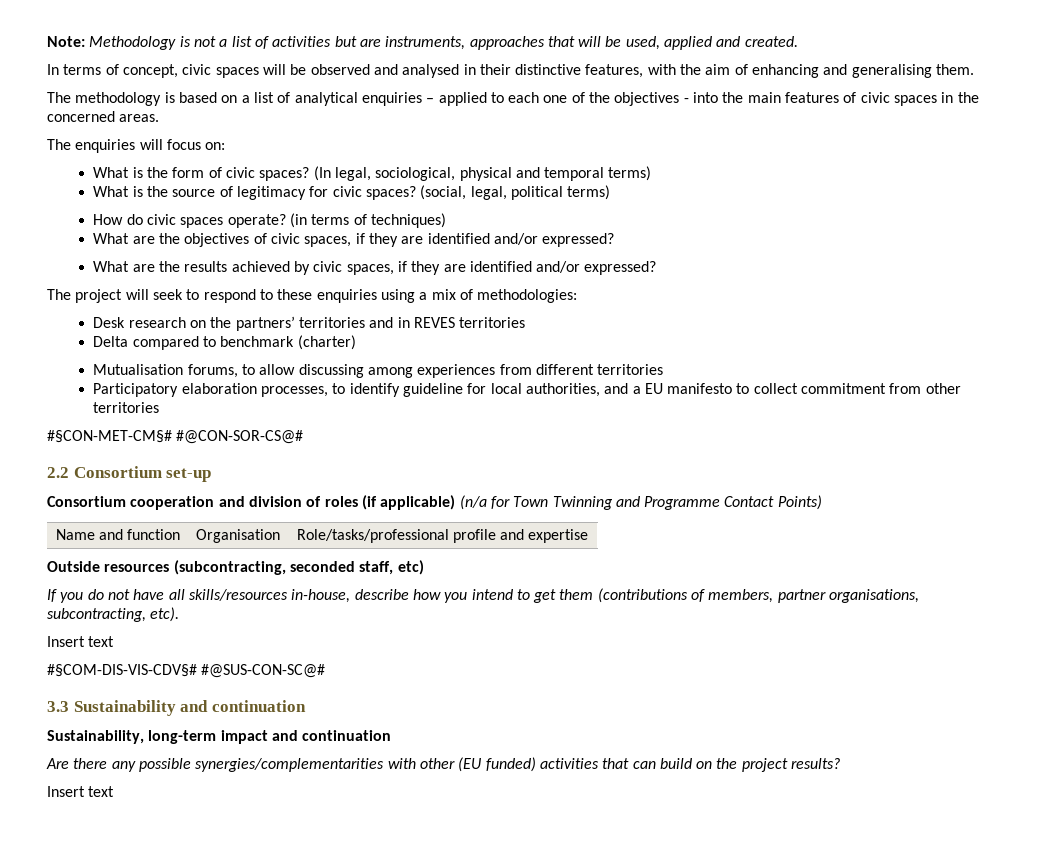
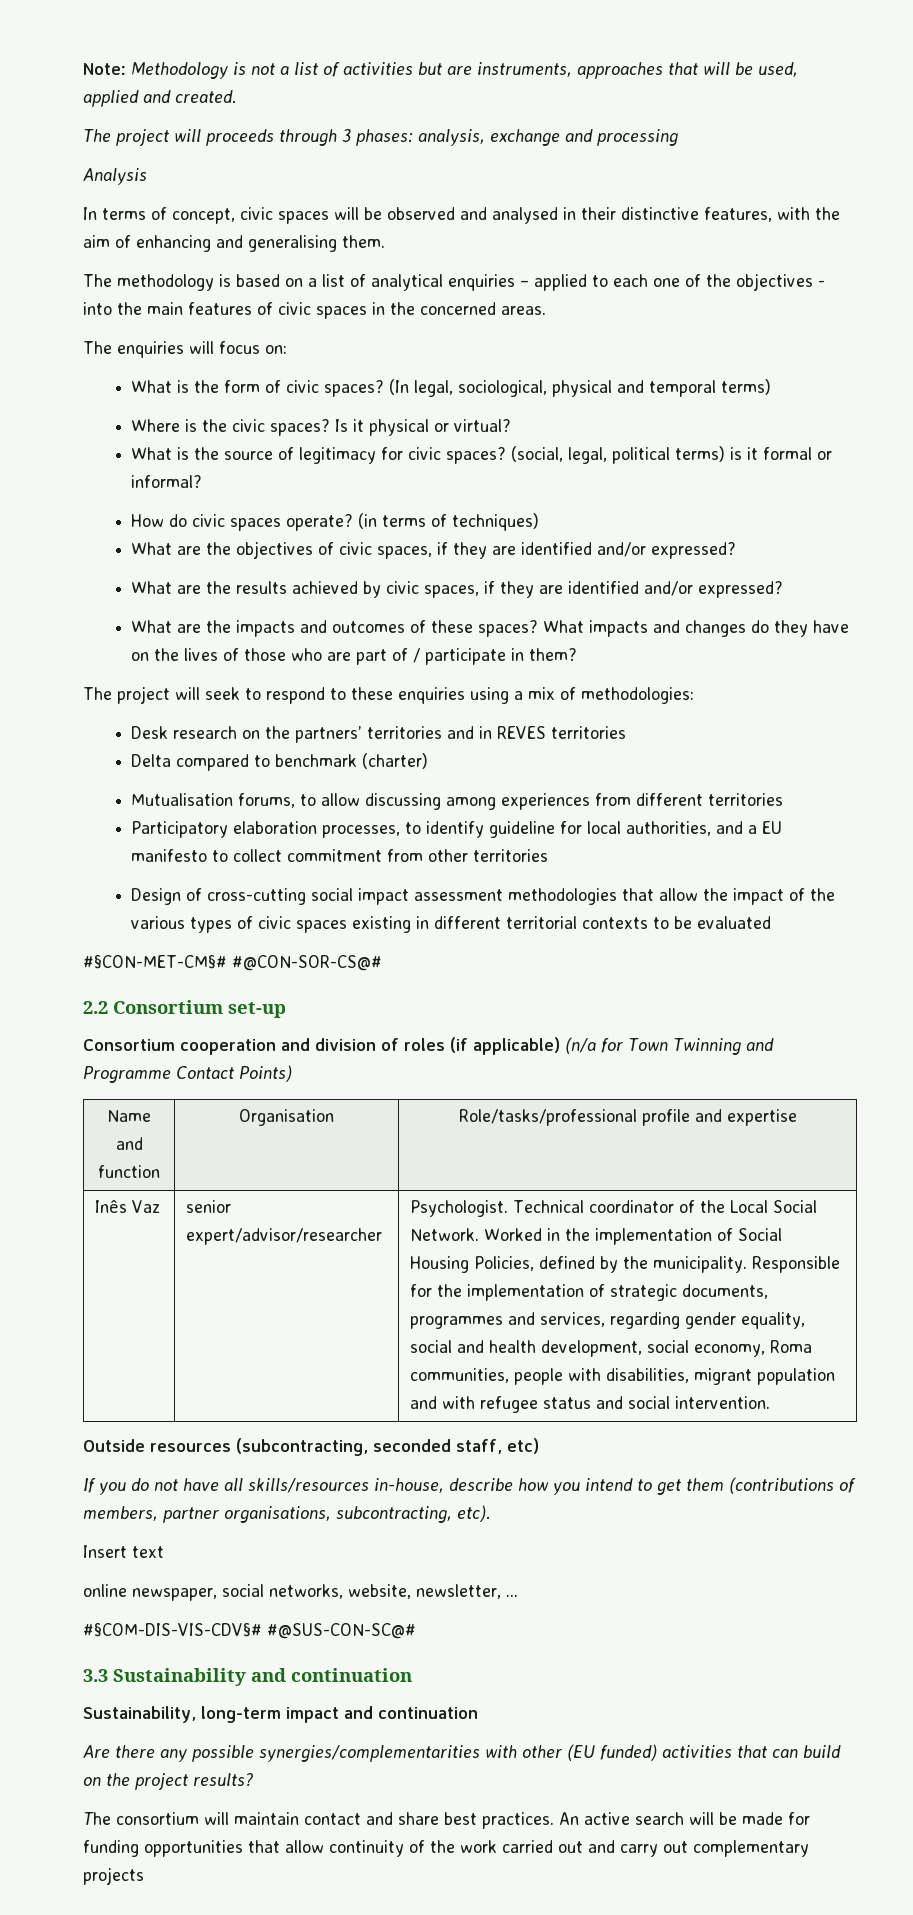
(798, 41) none -> [83,129,678,146] [83,168,147,185] // The project will proceeds through 3 phases: analysis, exchange and processing // Analysis
(652, 173) none -> [131,419,512,436] // Where is the civic spaces? Is it physical or virtual?
(611, 192) none -> [730,447,833,460] [131,475,203,488] is it formal or informal?
(657, 268) none -> [131,620,850,637] [131,648,578,665] // What are the impacts and outcomes of these spaces? What impacts and changes do they have on the lives of those who are part of / participate in them?
(160, 407) none -> [131,888,836,905] [131,916,772,933] // Design of cross-cutting social impact assessment methodologies that allow the impact of the various types of civic spaces existing in different territorial contexts to be evaluated
(589, 536) none -> [95,1200,161,1213] [186,1200,232,1213] [186,1228,383,1245] [410,1200,818,1217] [410,1228,783,1245] [410,1256,841,1273] [410,1284,769,1301] [410,1312,806,1329] [410,1340,813,1357] [410,1368,836,1385] [410,1396,771,1413] // Inês Vaz | senior expert/advisor/researcher | Psychologist. Technical coordinator of the Local Social Network. Worked in the implementation of Social Housing Policies, defined by the municipality. Responsible for the implementation of strategic documents, programmes and services, regarding gender equality, social and health development, social economy, Roma communities, people with disabilities, migrant population and with refugee status and social intervention.
(115, 641) none -> [83,1584,518,1601] // online newspaper, social networks, website, newsletter, ...
[47,786,115,797] Insert text -> [83,1812,810,1829] [83,1840,809,1857] [83,1867,144,1885] The consortium will maintain contact and share best practices. An active search will be made for funding opportunities that allow continuity of the work carried out and carry out complementary projects

